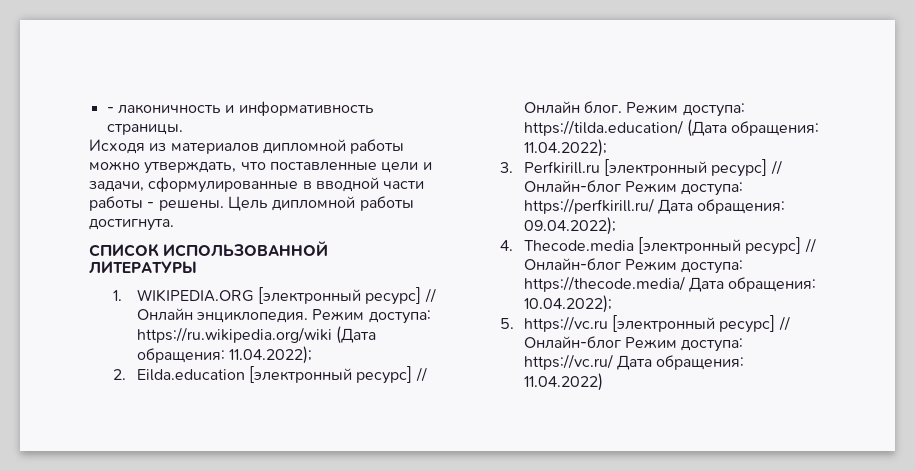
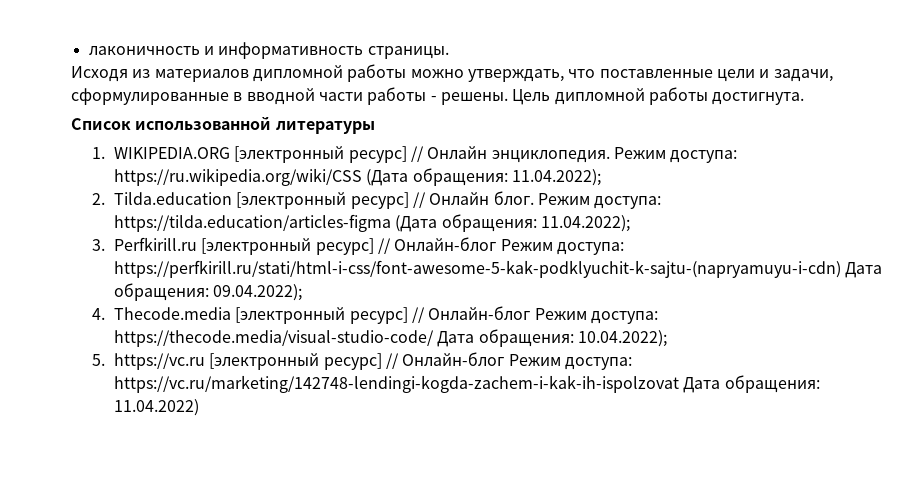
[106,107,114,113] - -> (88, 50) none
[89,241,329,257] [89,261,197,274] СПИСОК ИСПОЛЬЗОВАННОЙ ЛИТЕРАТУРЫ -> [71,117,375,134] Список использованной литературы
[136,327,332,343] https://ru.wikipedia.org/wiki -> [113,168,362,186] https://ru.wikipedia.org/wiki/CSS
[136,369,245,381] Еilda.education -> [113,192,232,205] Tilda.education
[523,120,683,136] https://tilda.education/ -> [113,214,391,232] https://tilda.education/articles-figma
[523,198,654,214] https://perfkirill.ru/ -> [113,260,841,278] https://perfkirill.ru/stati/html-i-css/font-awesome-5-kak-podklyuchit-k-sajtu-(napryamuyu-i-cdn)
[523,276,685,292] https://thecode.media/ -> [113,330,434,347] https://thecode.media/visual-studio-code/
[523,354,613,370] https://vc.ru/ -> [113,375,679,393] https://vc.ru/marketing/142748-lendingi-kogda-zachem-i-kak-ih-ispolzovat

